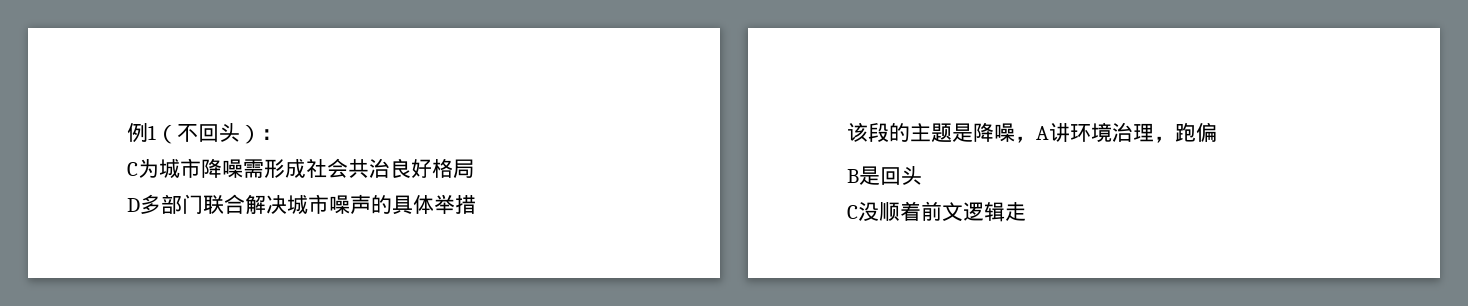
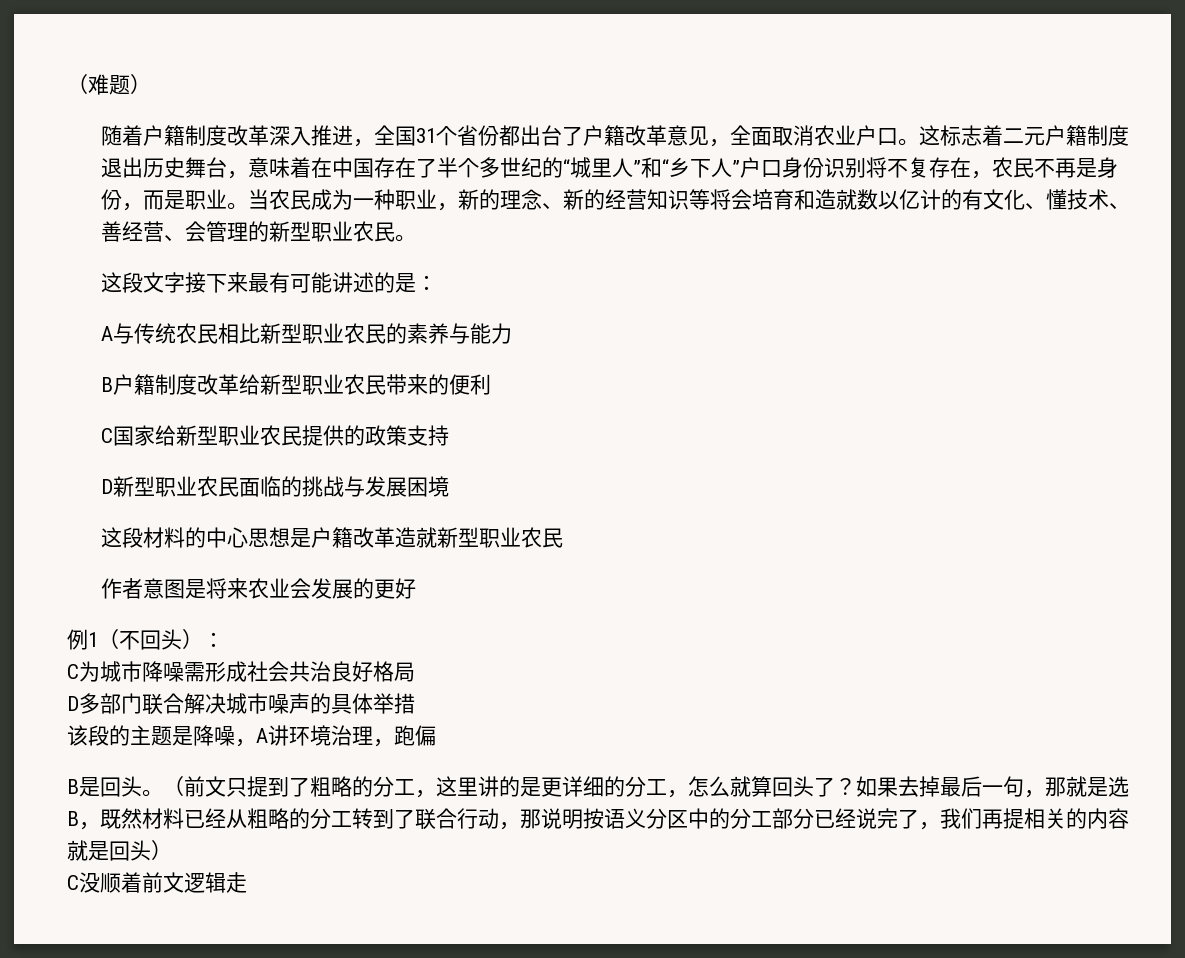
(127, 133) none -> [67,74,151,95] [101,125,1130,147] [101,157,1119,179] [101,189,1131,211] [101,221,417,242] [101,272,438,293] [101,323,513,344] [101,374,492,395] [101,425,450,446] [101,476,450,497] [101,527,564,548] [101,578,417,599] （难题） // 随着户籍制度改革深入推进，全国31个省份都出台了户籍改革意见，全面取消农业户口。这标志着二元户籍制度退出历史舞台，意味着在中国存在了半个多世纪的“城里人”和“乡下人”户口身份识别将不复存在，农民不再是身份，而是职业。当农民成为一种职业，新的理念、新的经营知识等将会培育和造就数以亿计的有文化、懂技术、善经营、会管理的新型职业农民。 // 这段文字接下来最有可能讲述的是： // A与传统农民相比新型职业农民的素养与能力 // B户籍制度改革给新型职业农民带来的便利 // C国家给新型职业农民提供的政策支持 // D新型职业农民面临的挑战与发展困境 // 这段材料的中心思想是户籍改革造就新型职业农民 // 作者意图是将来农业会发展的更好 //
(922, 175) none -> [142,776,1129,798] [67,808,1129,830] [67,840,172,861] 。（前文只提到了粗略的分工，这里讲的是更详细的分工，怎么就算回头了？如果去掉最后一句，那就是选B，既然材料已经从粗略的分工转到了联合行动，那说明按语义分区中的分工部分已经说完了，我们再提相关的内容就是回头）

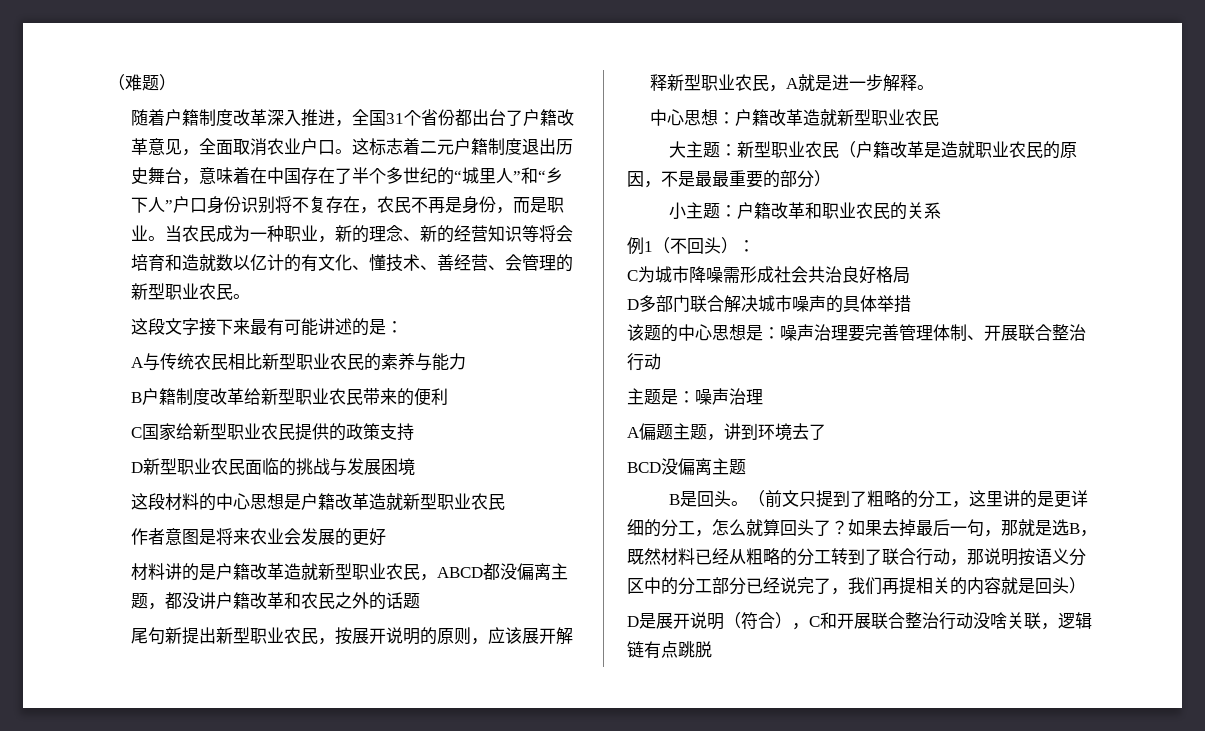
(417, 588) none -> [130,563,568,581] [130,592,420,610] [130,627,573,645] [649,74,934,92] [649,109,939,127] [668,141,1077,159] [627,170,831,188] [668,202,941,220] // 材料讲的是户籍改革造就新型职业农民，ABCD都没偏离主题，都没讲户籍改革和农民之外的话题 // 尾句新提出新型职业农民，按展开说明的原则，应该展开解释新型职业农民，A就是进一步解释。 // 中心思想：户籍改革造就新型职业农民 // 大主题：新型职业农民（户籍改革是造就职业农民的原因，不是最最重要的部分） // 小主题：户籍改革和职业农民的关系
[88,725,436,747] 段的主题是降噪，A讲环境治理，跑偏 -> [644,324,1086,342] [627,353,661,371] [627,388,763,405] [627,423,826,441] [627,458,746,476] 题的中心思想是：噪声治理要完善管理体制、开展联合整治行动 // 主题是：噪声治理 // A偏题主题，讲到环境去了 // BCD没偏离主题
[67,872,247,893] C没顺着前文逻辑走 -> [627,612,1092,630] [627,641,712,659] D是展开说明（符合），C和开展联合整治行动没啥关联，逻辑链有点跳脱

